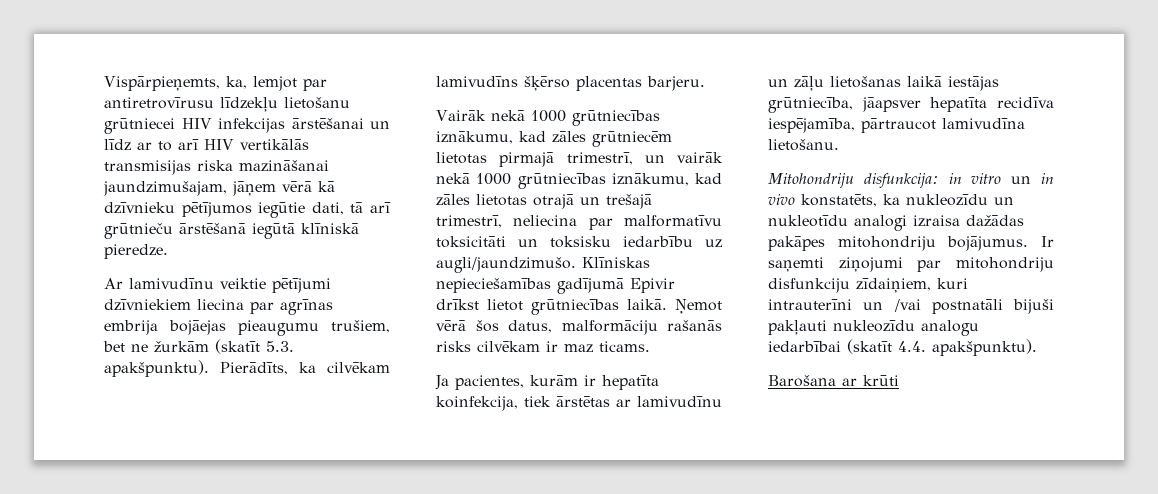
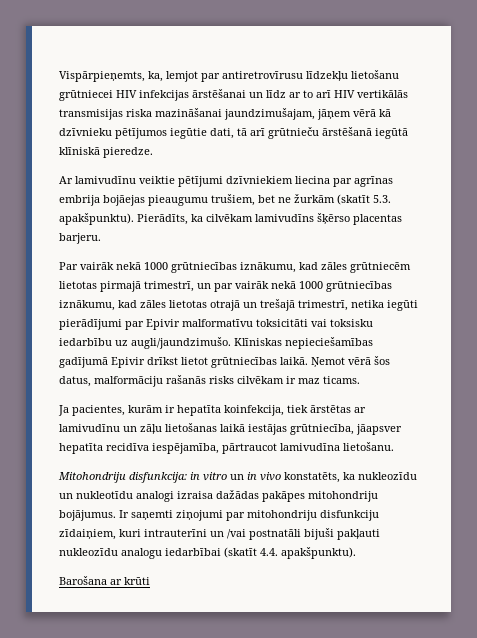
[436,110,486,121] Vairāk -> [59,262,114,270] Par vairāk
(665, 159) none -> [214,283,233,292] par
[513,215,613,230] neliecina par -> [351,300,418,311] [59,319,180,330] netika iegūti pierādījumi par Epivir
[518,239,538,247] un -> [311,319,327,327] vai

